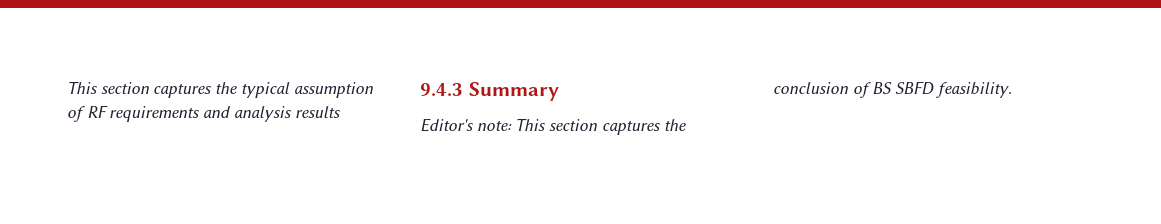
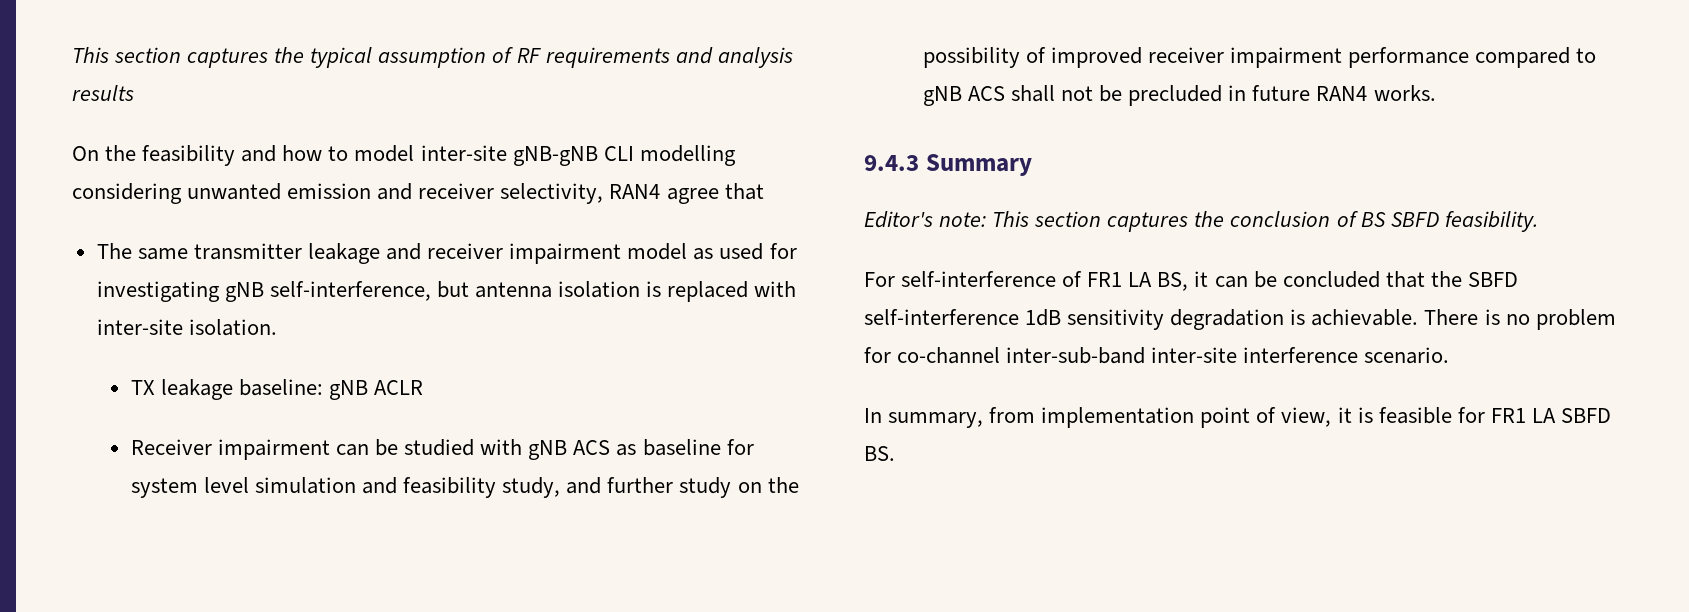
(340, 112) none -> [72,145,736,166] [72,183,764,204] [96,243,797,264] [96,281,797,302] [96,319,277,336] [130,379,424,400] [130,439,754,460] [130,477,799,498] [922,47,1597,68] [922,85,1436,106] // On the feasibility and how to model inter-site gNB-gNB CLI modelling considering unwanted emission and receiver selectivity, RAN4 agree that // The same transmitter leakage and receiver impairment model as used for investigating gNB self-interference, but antenna isolation is replaced with inter-site isolation. // TX leakage baseline: gNB ACLR // Receiver impairment can be studied with gNB ACS as baseline for system level simulation and feasibility study, and further study on the possibility of improved receiver impairment performance compared to gNB ACS shall not be precluded in future RAN4 works.
(1012, 90) none -> [864,271,1518,291] [864,309,1616,330] [864,347,1450,364] [864,407,1611,428] [864,446,895,461] // For self-interference of FR1 LA BS, it can be concluded that the SBFD self-interference 1dB sensitivity degradation is achievable. There is no problem for co-channel inter-sub-band inter-site interference scenario. // In summary, from implementation point of view, it is feasible for FR1 LA SBFD BS.

